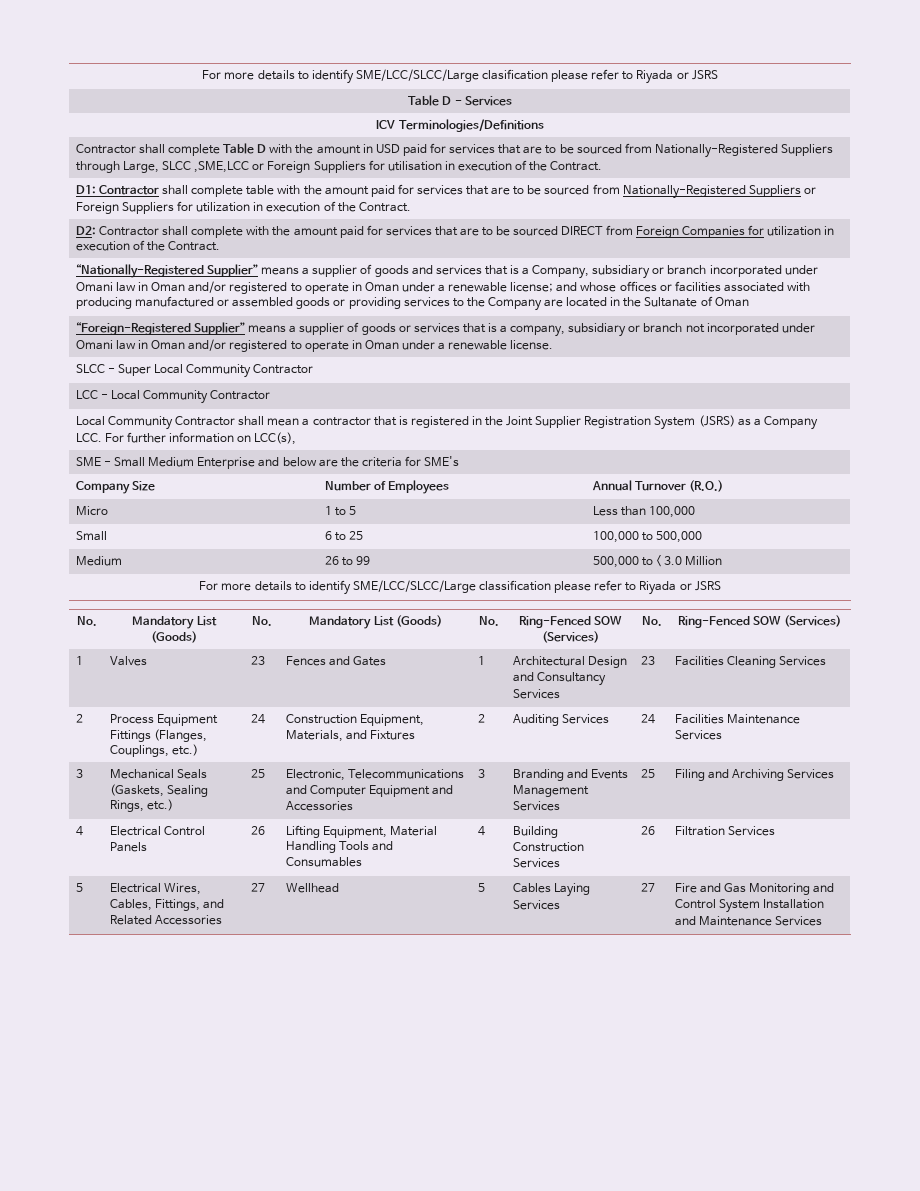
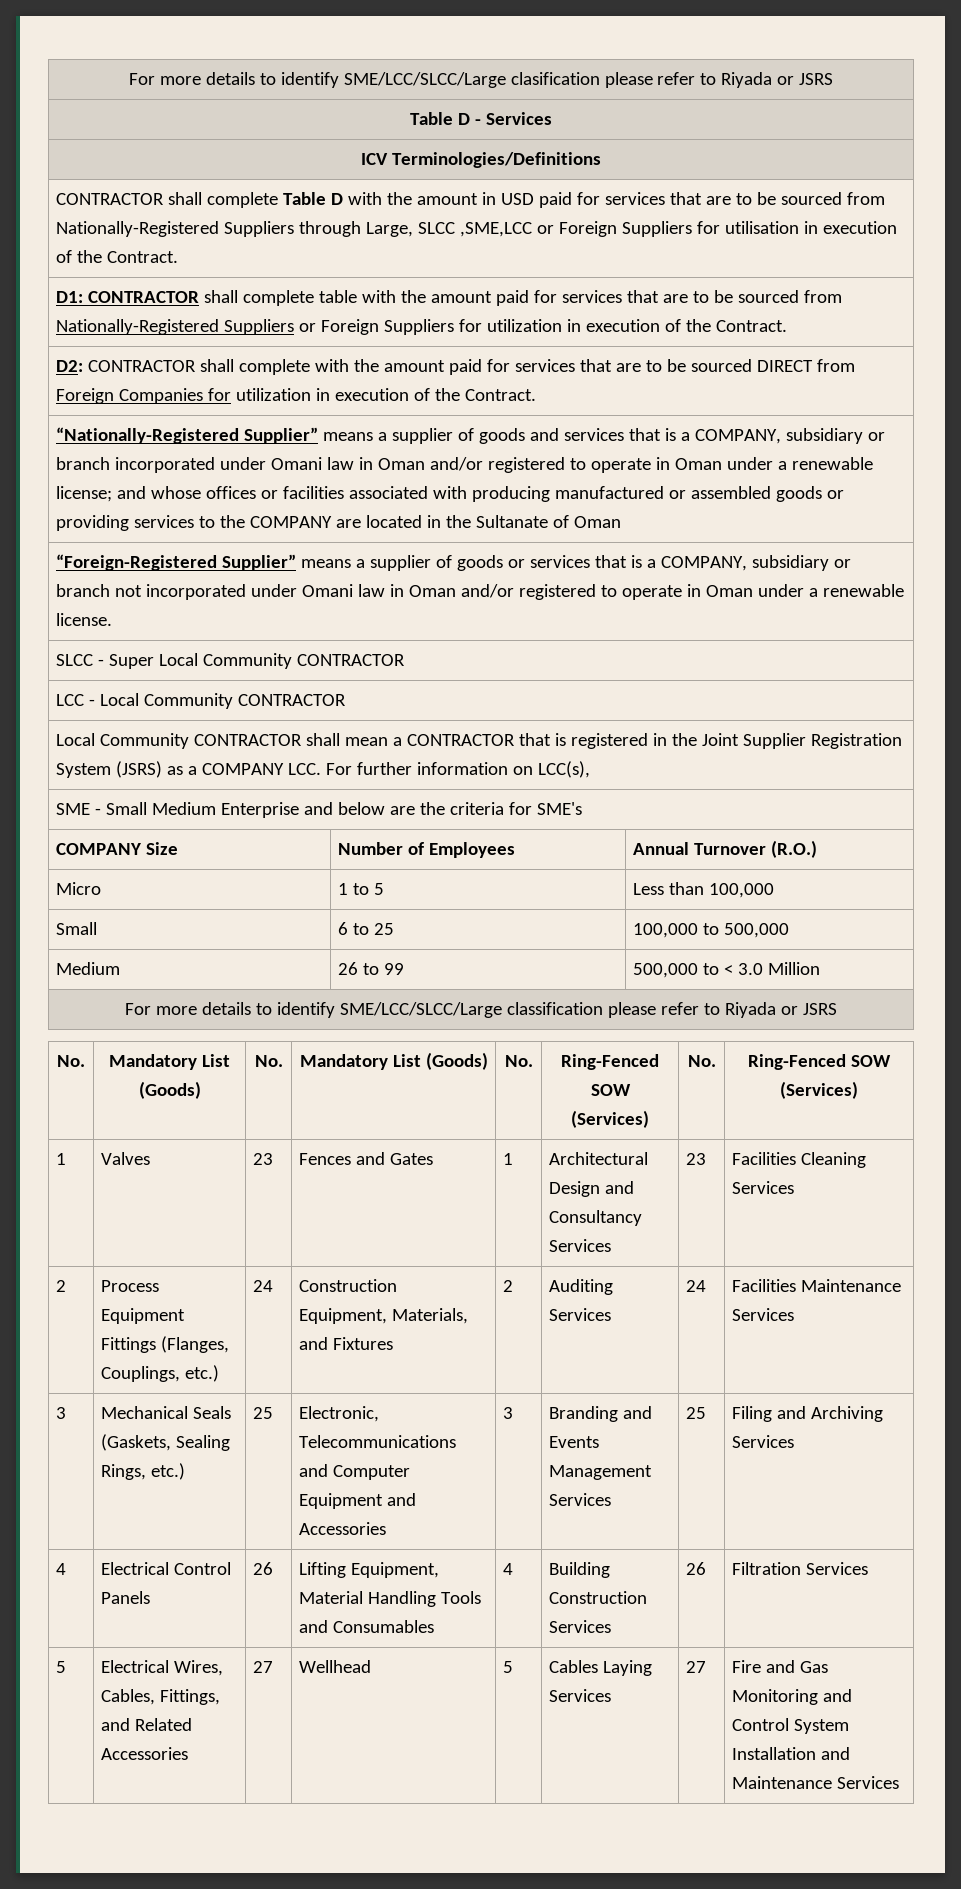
[75,144,136,154] Contractor -> [56,193,165,205] CONTRACTOR
[98,185,159,195] Contractor -> [88,291,200,303] CONTRACTOR
[98,226,159,236] Contractor -> [88,360,197,372] CONTRACTOR
[532,265,590,279] Company, -> [695,429,782,444] COMPANY,
[487,297,542,311] Company -> [250,516,333,528] COMPANY
[510,325,566,337] company, -> [661,556,748,571] COMPANY,
[253,364,314,374] Contractor -> [297,654,406,666] CONTRACTOR
[210,390,271,400] [75,416,236,430] Contractor // Local Community Contractor -> [238,694,347,706] [56,733,303,749] CONTRACTOR // Local Community CONTRACTOR
[312,417,371,426] contractor -> [407,734,516,746] CONTRACTOR
[763,416,818,430] Company -> [202,763,285,775] COMPANY
[75,481,130,494] Company -> [56,843,143,855] COMPANY

